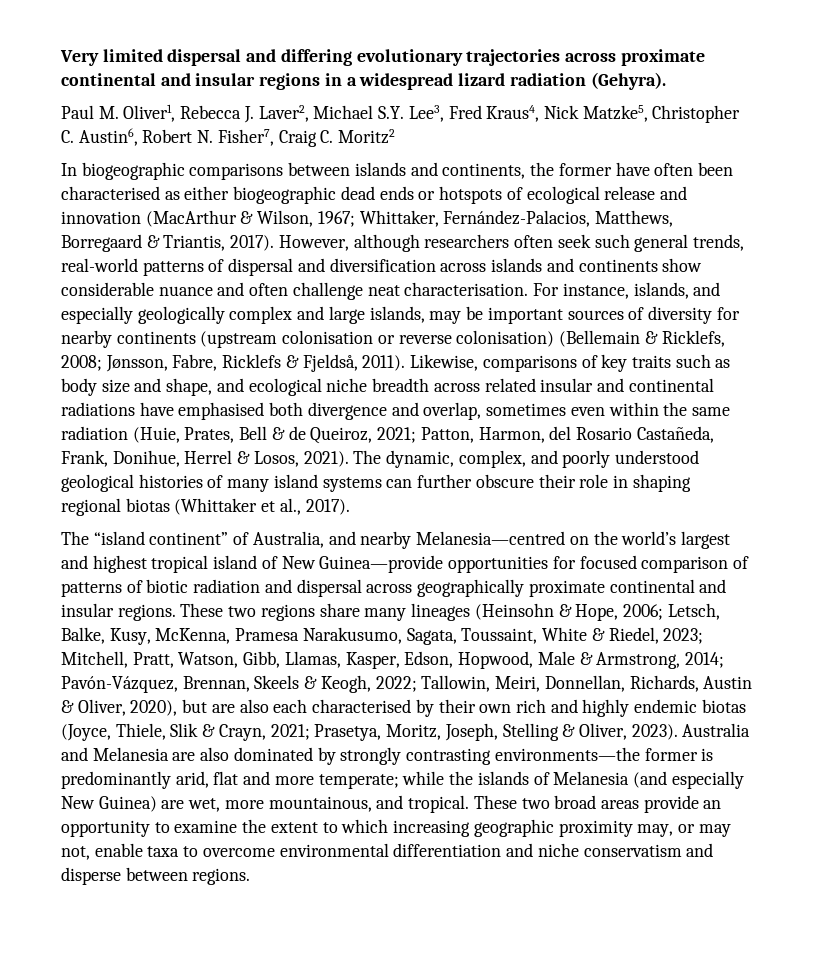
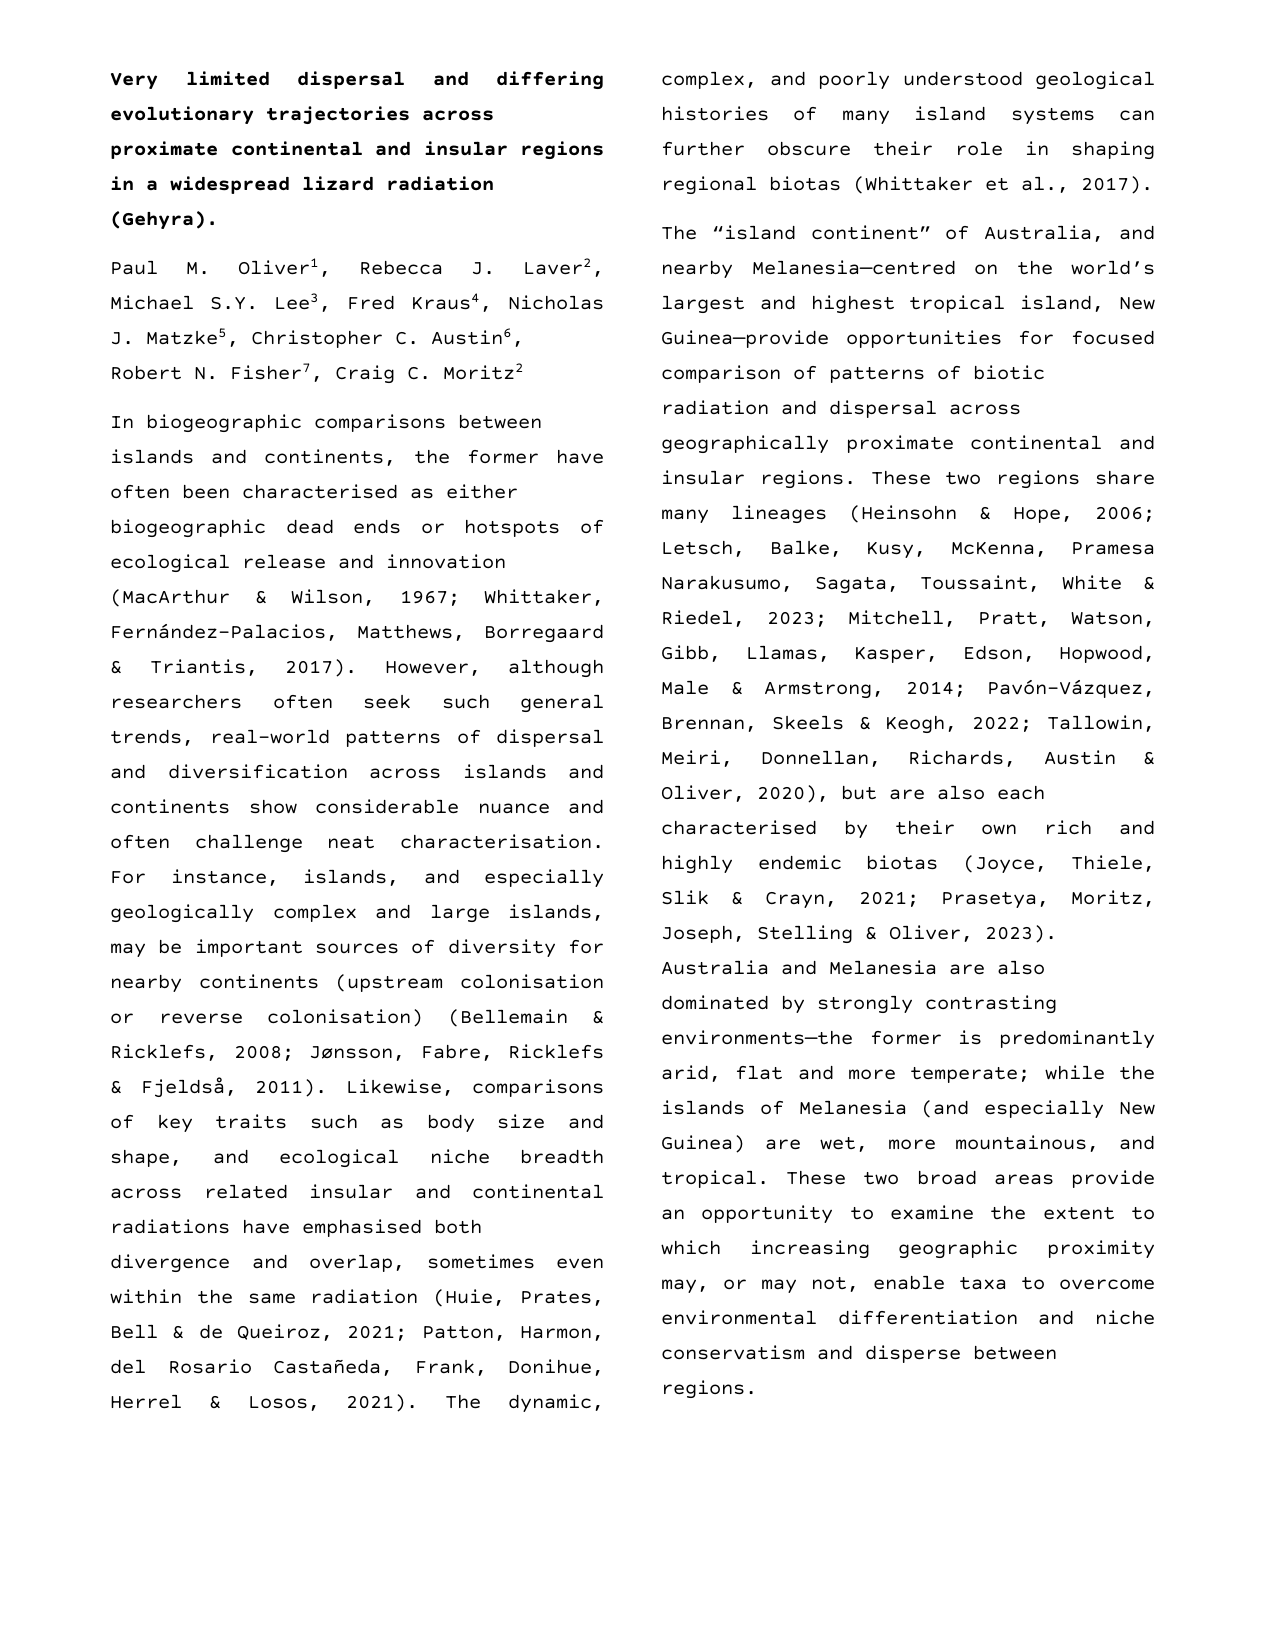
[543,105,579,119] Nick -> [508,295,604,310] [110,332,134,345] Nicholas J.
[213,555,278,569] island of -> [1020,295,1105,312] island,

